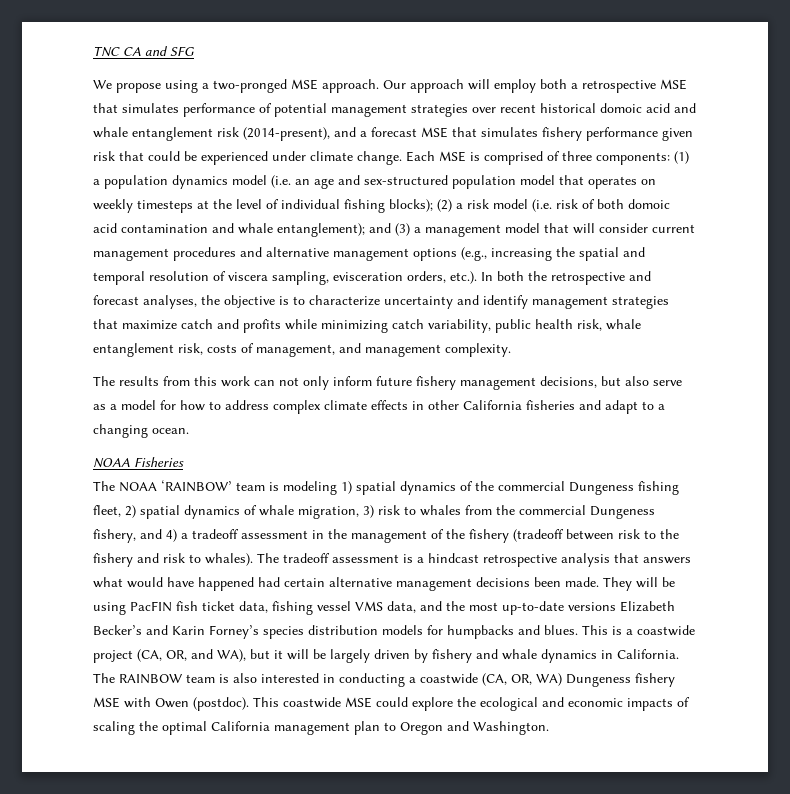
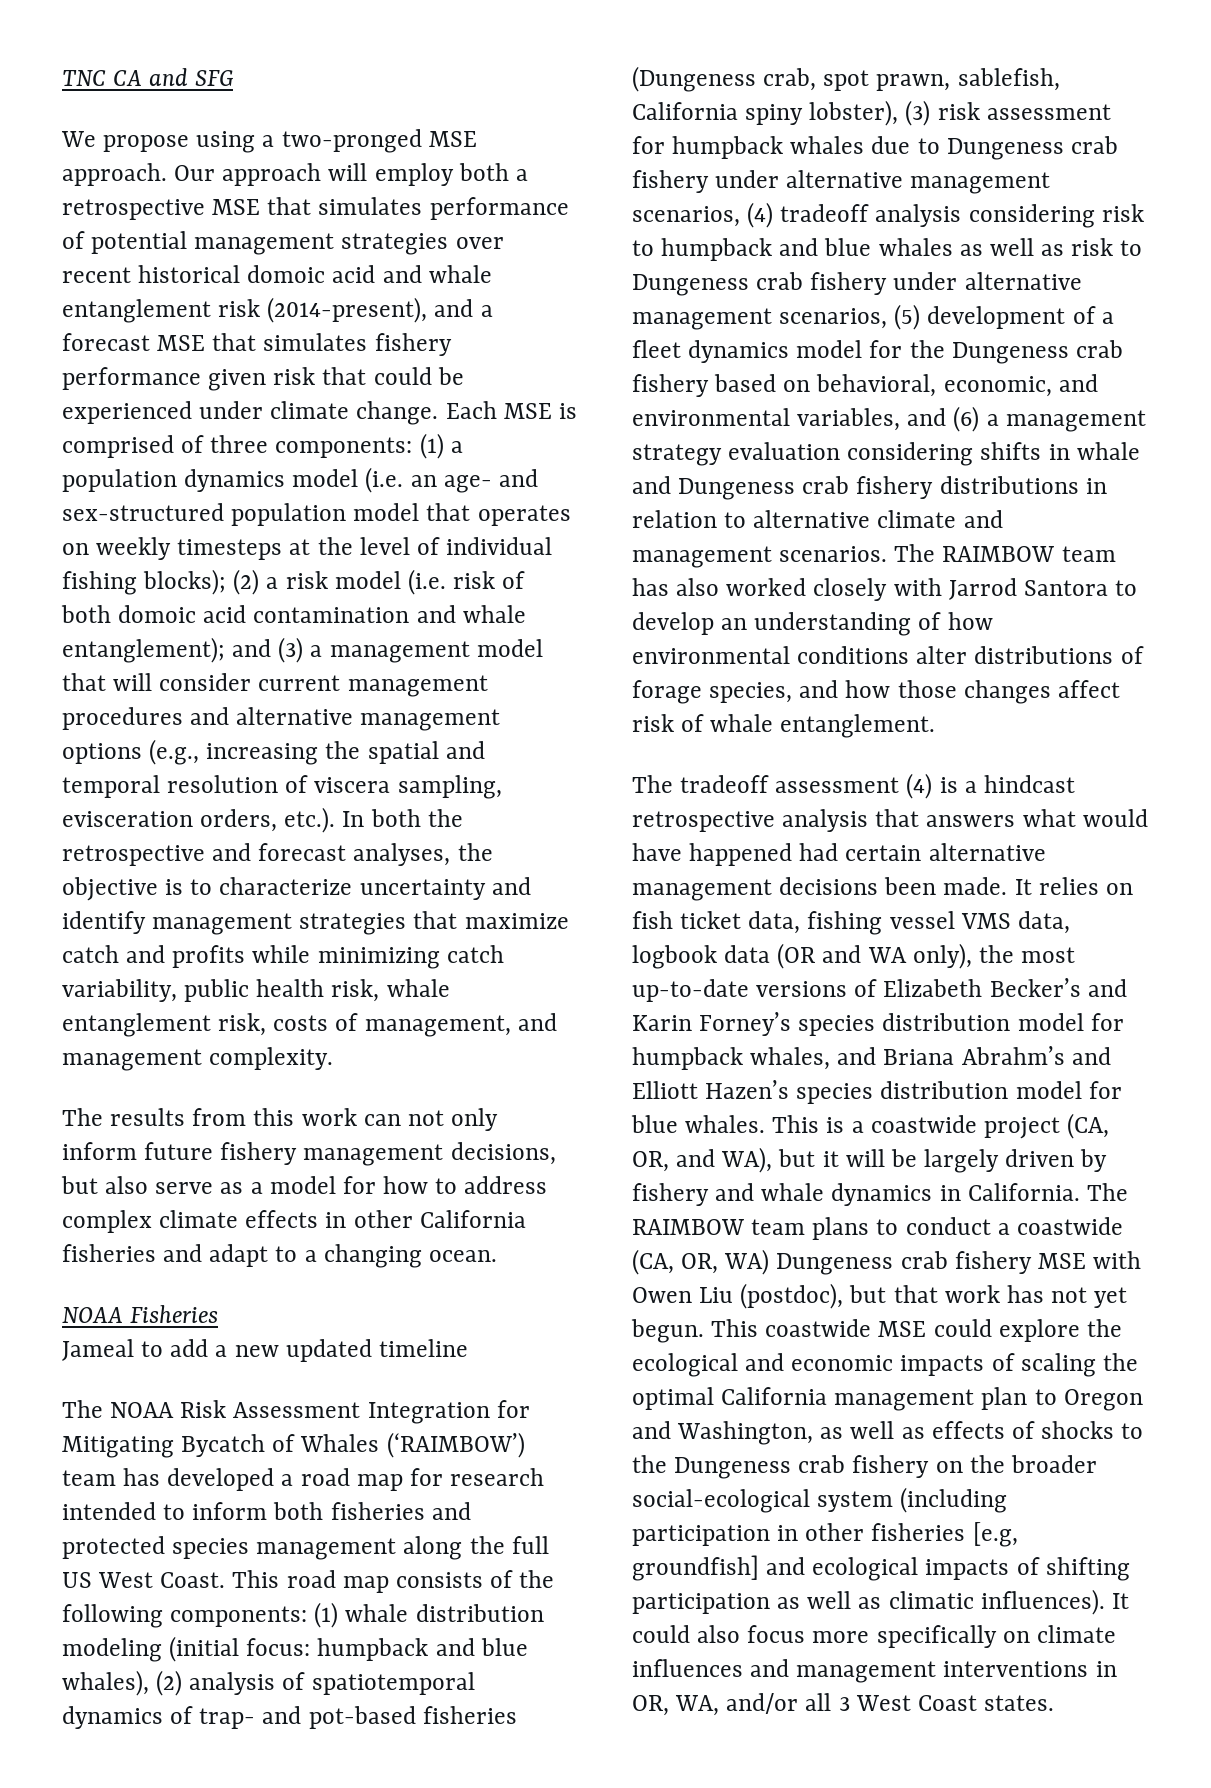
[314,178,334,189] age -> [443,475,492,493] age-
[93,480,679,495] [93,505,655,519] [93,529,679,543] [93,553,253,567] The NOAA ‘RAINBOW’ team is modeling 1) spatial dynamics of the commercial Dungeness fishing fleet, 2) spatial dynamics of whale migration, 3) risk to whales from the commercial Dungeness fishery, and 4) a tradeoff assessment in the management of the fishery (tradeoff between risk to the fishery and risk to whales). -> [62,1339,468,1362] [62,1400,530,1424] [62,1432,525,1458] [62,1468,545,1491] [62,1502,471,1520] [62,1536,549,1560] [62,1570,555,1593] [62,1602,544,1628] [62,1636,528,1662] [62,1670,475,1696] [62,1706,517,1729] [632,66,1060,92] [632,100,1111,126] [632,136,1118,160] [632,170,1051,194] [632,202,1144,228] [632,238,1143,261] [632,272,1082,296] [632,304,1114,330] [632,340,1123,364] [632,374,1098,397] [632,406,1146,432] [632,442,1140,466] [632,476,1107,500] [632,510,1003,528] [632,544,1116,568] [632,578,1138,601] [632,612,993,636] [632,646,1144,664] [632,680,1120,704] [632,714,936,738] Jameal to add a new updated timeline // The NOAA Risk Assessment Integration for Mitigating Bycatch of Whales (‘RAIMBOW’) team has developed a road map for research intended to inform both fisheries and protected species management along the full US West Coast. This road map consists of the following components: (1) whale distribution modeling (initial focus: humpback and blue whales), (2) analysis of spatiotemporal dynamics of trap- and pot-based fisheries (Dungeness crab, spot prawn, sablefish, California spiny lobster), (3) risk assessment for humpback whales due to Dungeness crab fishery under alternative management scenarios, (4) tradeoff analysis considering risk to humpback and blue whales as well as risk to Dungeness crab fishery under alternative management scenarios, (5) development of a fleet dynamics model for the Dungeness crab fishery based on behavioral, economic, and environmental variables, and (6) a management strategy evaluation considering shifts in whale and Dungeness crab fishery distributions in relation to alternative climate and management scenarios. The RAIMBOW team has also worked closely with Jarrod Santora to develop an understanding of how environmental conditions alter distributions of forage species, and how those changes affect risk of whale entanglement. //
(399, 558) none -> [906,773,933,799] (4)
[603,577,675,591] [93,601,172,615] They will be using PacFIN -> [1014,877,1133,895] It relies on
[420,601,442,611] and -> [632,943,972,969] logbook data (OR and WA only),
(616, 606) none -> [854,979,878,997] of
[382,625,578,639] models for humpbacks and blues. -> [1017,1013,1124,1031] [632,1046,1111,1070] [632,1080,1122,1104] [631,1115,766,1133] model for humpback whales, and Briana Abrahm’s and Elliott Hazen’s species distribution model for blue whales.
[119,673,405,687] RAINBOW team is also interested in conducting -> [632,1217,991,1240] RAIMBOW team plans to conduct
(631, 680) none -> [900,1251,948,1269] crab
[193,697,249,711] (postdoc). -> [699,1283,1128,1309] [631,1319,704,1343] Liu (postdoc), but that work has not yet begun.
[473,721,549,735] Washington. -> [677,1421,1144,1445] [632,1455,1097,1479] [632,1487,1008,1513] [632,1522,1018,1547] [632,1555,1130,1581] [632,1589,1129,1615] [632,1625,1116,1648] [632,1659,1117,1683] [632,1693,1055,1716] Washington, as well as effects of shocks to the Dungeness crab fishery on the broader social-ecological system (including participation in other fisheries [e.g, groundfish] and ecological impacts of shifting participation as well as climatic influences). It could also focus more specifically on climate influences and management interventions in OR, WA, and/or all 3 West Coast states.

